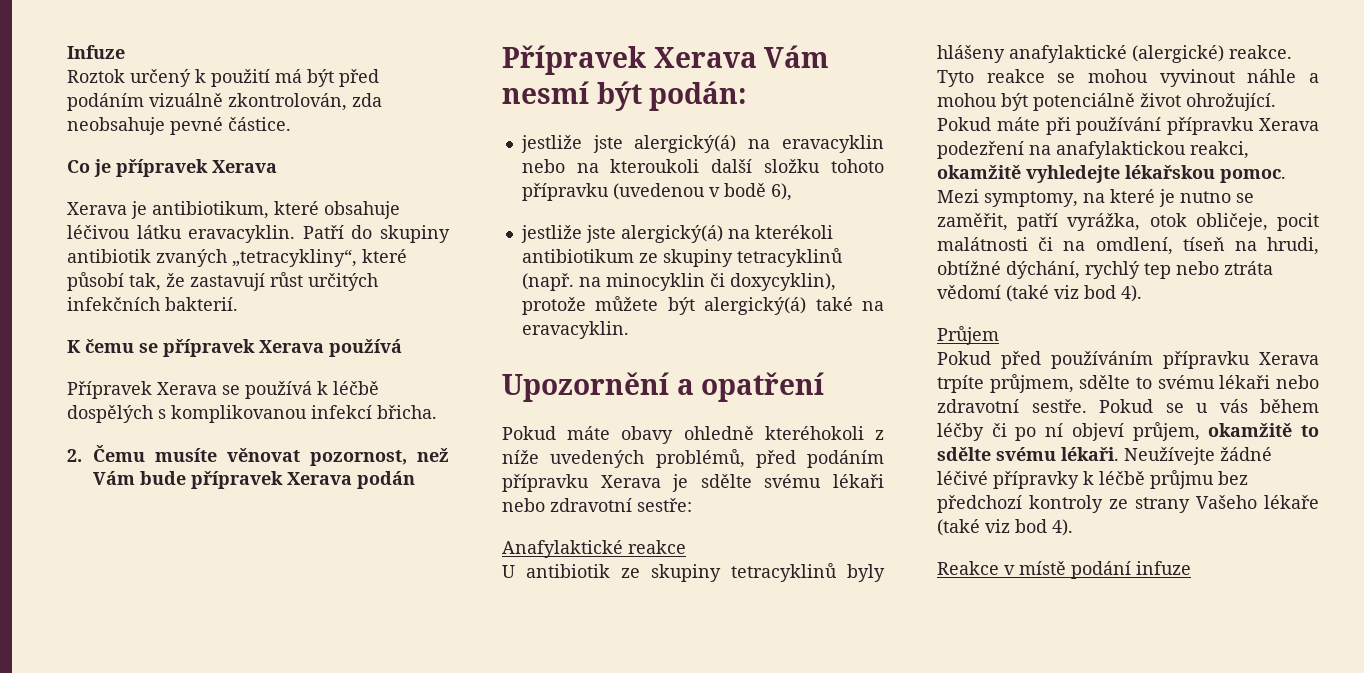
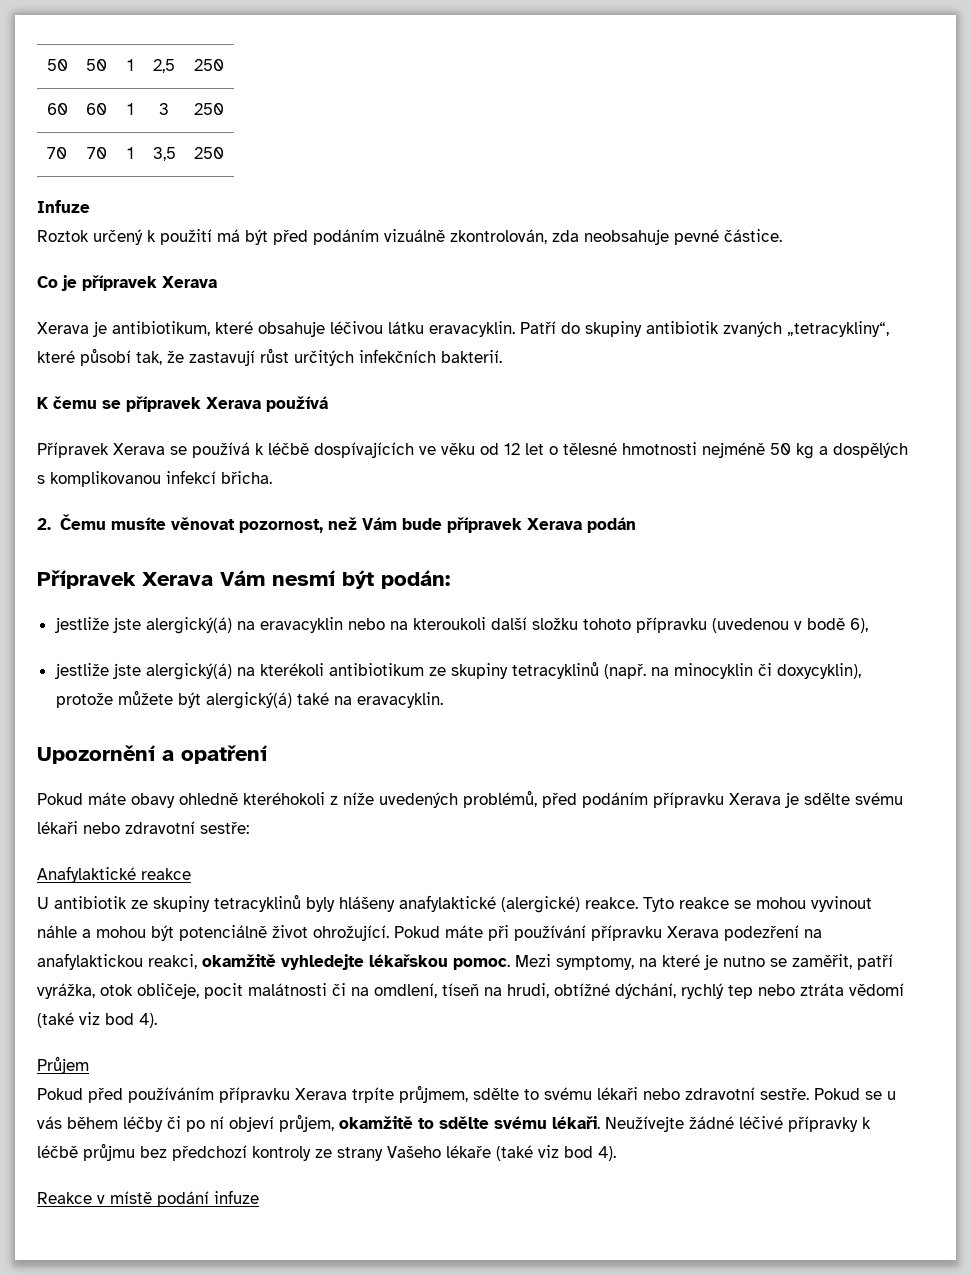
(67, 52) none -> [46,59,68,71] [86,59,107,71] [126,59,134,71] [153,59,175,73] [194,59,224,71] [46,103,68,115] [86,103,107,115] [126,103,134,115] [159,103,169,115] [194,103,224,115] [47,147,67,159] [86,147,107,159] [126,147,134,159] [152,147,176,161] [194,147,224,159] 50 | 50 | 1 | 2,5 | 250 // 60 | 60 | 1 | 3 | 250 // 70 | 70 | 1 | 3,5 | 250 //
(379, 388) none -> [314,442,828,459] dospívajících ve věku od 12 let o tělesné hmotnosti nejméně 50 kg a

